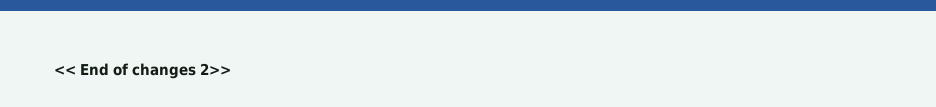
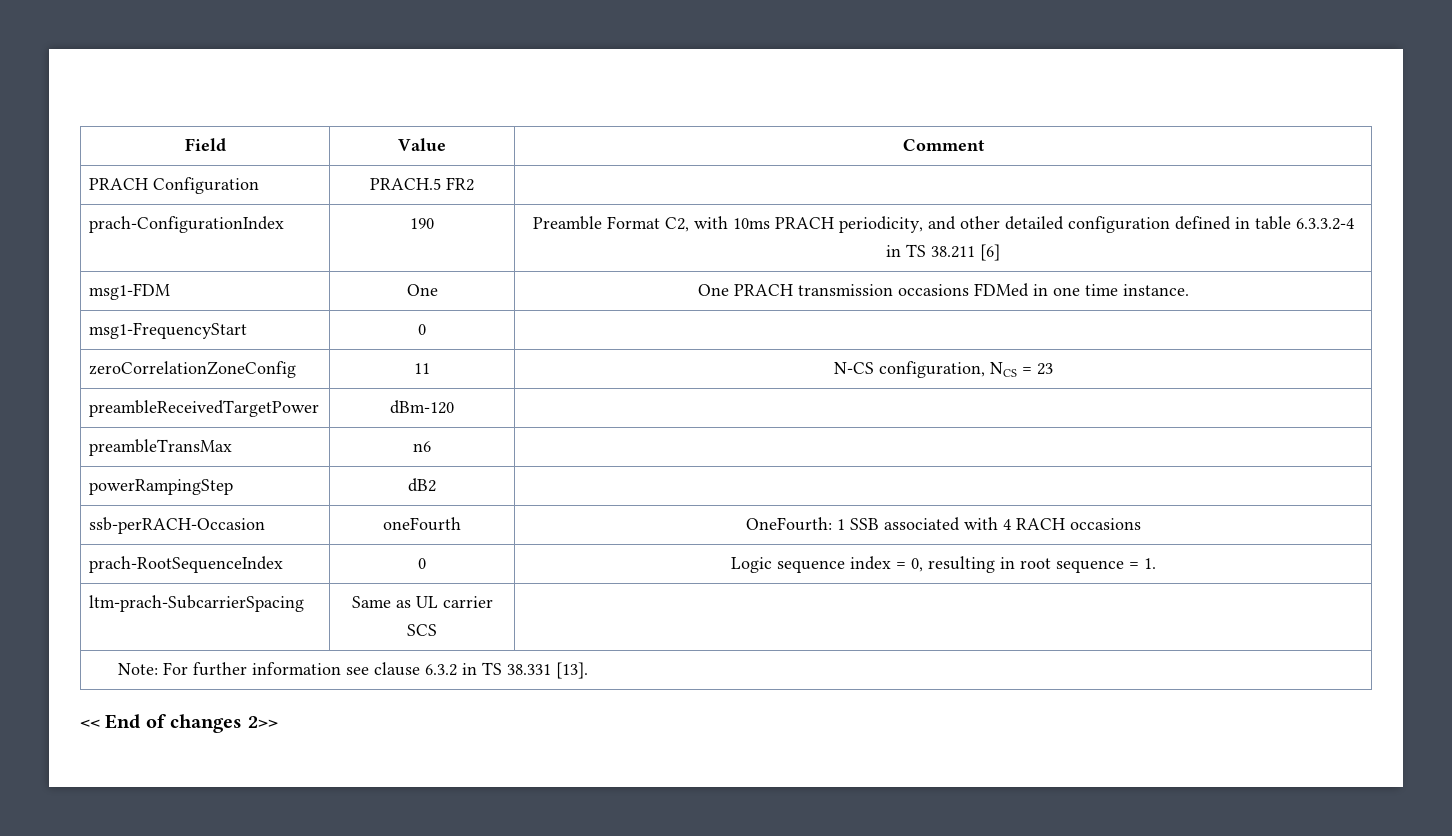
(54, 70) none -> [184,138,226,151] [398,138,446,151] [902,139,985,151] [89,177,260,194] [370,177,474,191] [89,216,285,233] [410,218,434,229] [532,216,1354,233] [886,244,1001,261] [89,283,171,300] [406,284,438,296] [697,283,1189,297] [89,322,248,339] [418,324,426,335] [89,361,297,378] [414,363,430,374] [833,361,1053,378] [89,400,320,417] [390,400,454,414] [89,439,233,456] [413,441,431,452] [89,479,234,495] [408,478,436,492] [89,517,266,534] [383,517,461,531] [745,517,1141,531] [89,556,284,573] [418,558,426,569] [730,556,1156,573] [89,595,305,612] [351,596,493,608] [407,624,437,636] [117,662,588,679] Field | Value | Comment // PRACH Configuration | PRACH.5 FR2 | // prach-ConfigurationIndex | 190 | Preamble Format C2, with 10ms PRACH periodicity, and other detailed configuration defined in table 6.3.3.2-4 in TS 38.211 [6] // msg1-FDM | One | One PRACH transmission occasions FDMed in one time instance. // msg1-FrequencyStart | 0 | // zeroCorrelationZoneConfig | 11 | N-CS configuration, NCS = 23 // preambleReceivedTargetPower | dBm-120 | // preambleTransMax | n6 | // powerRampingStep | dB2 | // ssb-perRACH-Occasion | oneFourth | OneFourth: 1 SSB associated with 4 RACH occasions // prach-RootSequenceIndex | 0 | Logic sequence index = 0, resulting in root sequence = 1. // ltm-prach-SubcarrierSpacing | Same as UL carrier SCS | // Note: For further information see clause 6.3.2 in TS 38.331 [13]. //

